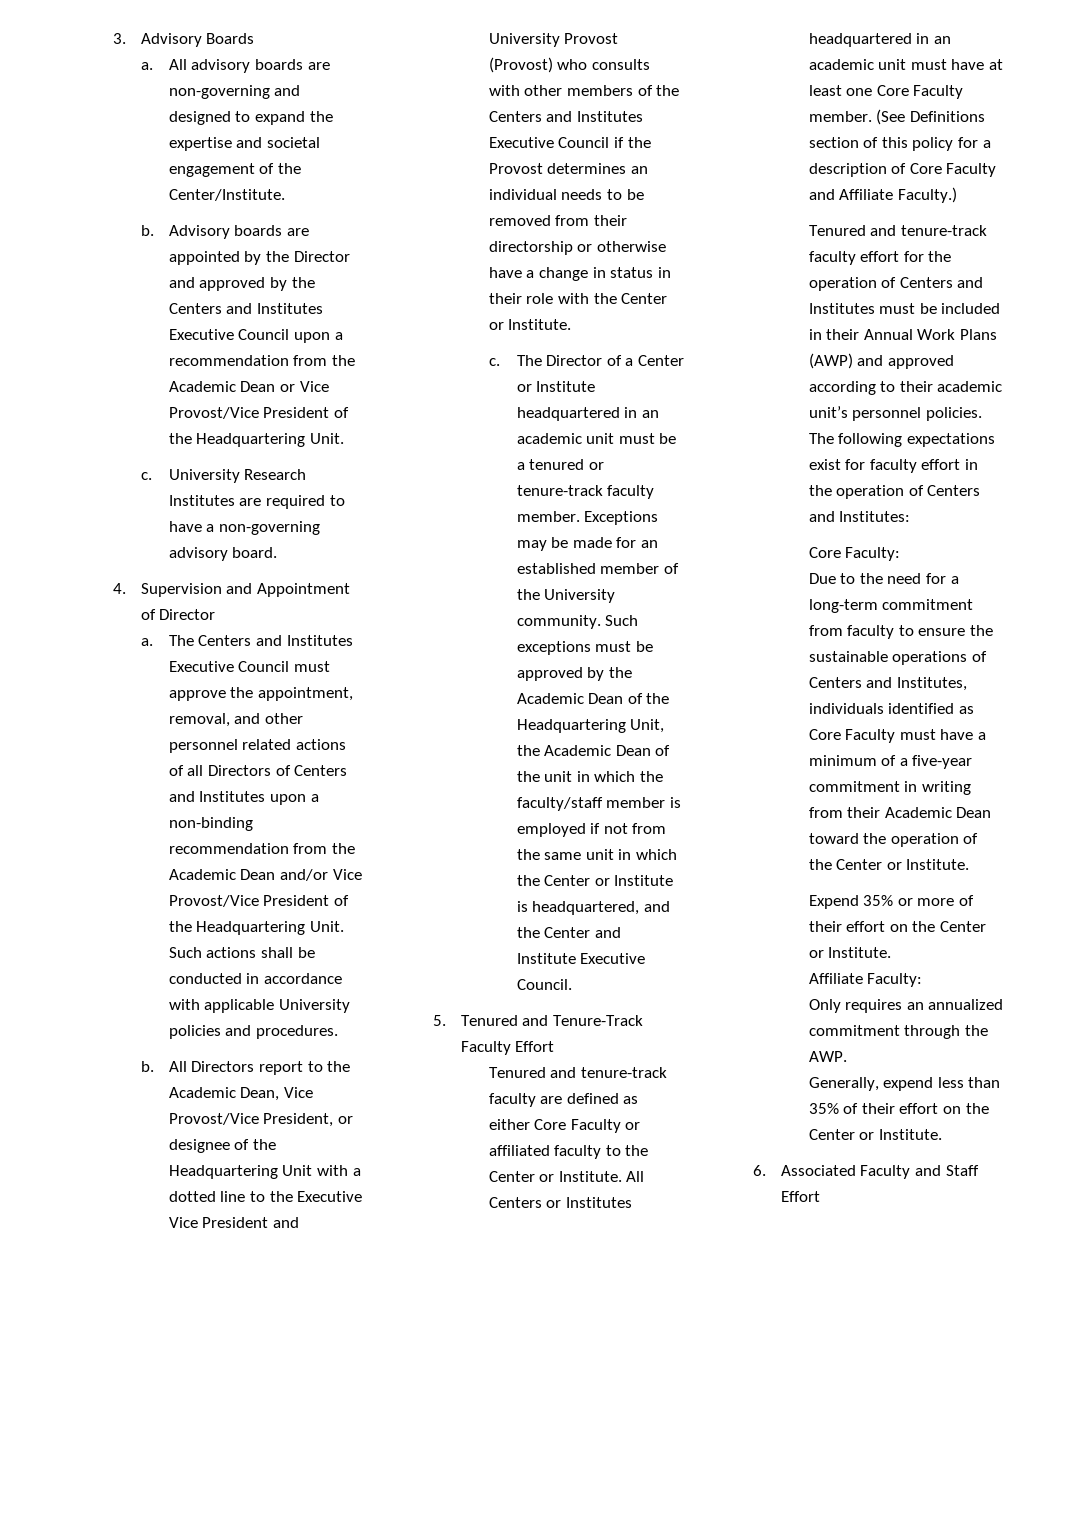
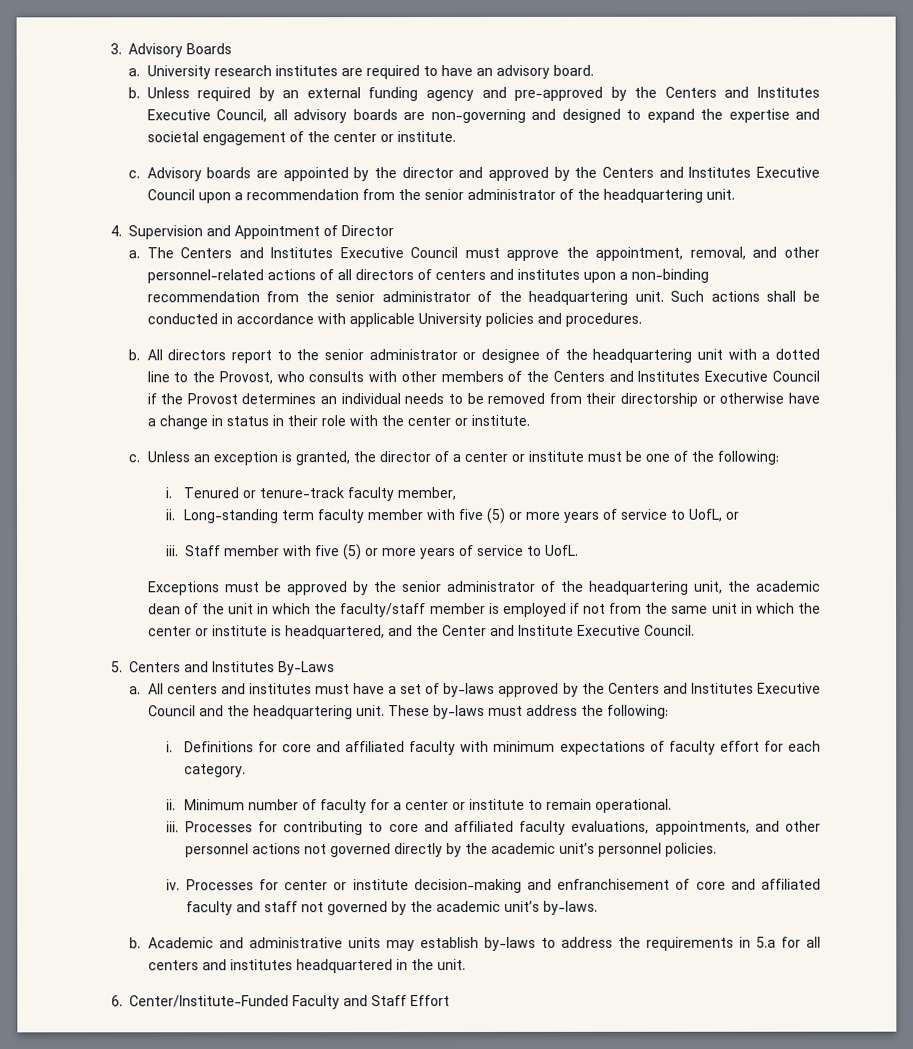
[168,59,187,70] All -> [146,64,594,80] [128,86,821,102] [146,109,288,123] University research institutes are required to have an advisory board. // b. Unless required by an external funding agency and pre-approved by the Centers and Institutes Executive Council, all
[168,189,285,201] [140,225,154,236] Center/Institute. // b. -> [332,131,456,143] [128,170,141,179] center or institute. // c.
[293,251,350,262] Director -> [401,167,454,179] director
[168,381,329,392] [168,407,349,419] [168,433,344,447] [140,469,307,483] [168,495,345,509] [168,521,320,535] [168,547,278,561] Academic Dean or Vice Provost/Vice President of the Headquartering Unit. // c. University Research Institutes are required to have a non-governing advisory board. -> [423,188,735,203] senior administrator of the headquartering unit.
[168,739,292,753] personnel related -> [146,269,264,284] personnel-related
[207,765,348,776] [168,791,266,802] Directors of Centers and Institutes -> [354,268,580,281] directors of centers and institutes
[168,869,362,881] [168,895,349,907] [168,921,344,935] Academic Dean and/or Vice Provost/Vice President of the Headquartering Unit. -> [335,290,664,305] senior administrator of the headquartering unit.
[191,1061,255,1072] Directors -> [167,349,227,361] directors
[168,1087,313,1101] [168,1113,334,1127] Academic Dean, Vice Provost/Vice President, -> [323,348,458,361] senior administrator
[168,1165,313,1179] Headquartering Unit -> [592,348,723,363] headquartering unit
[297,1191,363,1202] [168,1217,299,1228] [488,33,619,47] [488,57,553,73] Executive Vice President and University Provost (Provost) -> [218,371,273,385] Provost,
[621,293,668,304] [488,319,572,330] [488,355,684,366] [516,381,596,392] [516,407,659,421] [516,433,677,444] [516,459,604,470] [516,485,655,499] [516,511,659,525] [516,537,658,551] [516,563,679,574] [516,589,616,603] [516,615,639,629] [516,641,591,655] Center or Institute. // c. The Director of a Center or Institute headquartered in an academic unit must be a tenured or tenure-track faculty member. Exceptions may be made for an established member of the University community. Such exceptions -> [406,414,530,427] [128,450,779,466] [164,487,456,502] [164,507,739,524] [165,544,579,561] [147,581,220,596] center or institute. // c. Unless an exception is granted, the director of a center or institute must be one of the following: // i. Tenured or tenure-track faculty member, // ii. Long-standing term faculty member with five (5) or more years of service to UofL, or // iii. Staff member with five (5) or more years of service to UofL. // Exceptions
[516,693,670,704] [516,719,665,733] [516,745,651,756] Academic Dean of the Headquartering Unit, the Academic Dean -> [401,580,821,595] [147,603,181,615] senior administrator of the headquartering unit, the academic dean
[544,875,674,886] Center or Institute -> [147,625,268,637] center or institute
[460,1015,644,1026] [460,1041,555,1055] [488,1067,667,1078] [488,1093,639,1107] [488,1119,641,1133] [488,1145,649,1159] [488,1171,645,1182] [488,1197,632,1208] [808,33,951,47] [808,59,1004,70] [808,85,964,99] [808,109,985,125] [808,137,991,151] [808,163,997,177] [808,187,957,203] [808,225,987,236] [808,251,952,265] [808,277,984,291] [808,303,1001,314] [808,329,998,340] [808,353,954,369] [808,381,1003,395] [808,406,982,421] [808,433,995,447] [808,459,979,473] [808,485,981,499] [808,511,911,522] [808,547,901,561] [808,573,959,584] [808,599,974,613] [808,625,994,639] [808,651,987,665] [808,677,967,691] [808,703,974,714] [808,729,987,743] [808,755,973,769] [808,781,971,795] [808,807,992,818] [808,833,979,847] [808,859,970,870] [808,895,975,909] [808,921,987,932] [808,947,892,958] [808,973,923,987] [808,999,1004,1013] [808,1025,988,1039] [808,1051,847,1062] [808,1077,1001,1091] [808,1103,989,1114] [808,1129,942,1140] Tenured and Tenure-Track Faculty Effort // Tenured and tenure-track faculty are defined as either Core Faculty or affiliated faculty to the Center or Institute. All Centers or Institutes headquartered in an academic unit must have at least one Core Faculty member. (See Definitions section of this policy for a description of Core Faculty and Affiliate Faculty.) // Tenured and tenure-track faculty effort for the operation of Centers and Institutes must be included in their Annual Work Plans (AWP) and approved according to their academic unit’s personnel policies. The following expectations exist for faculty effort in the operation of Centers and Institutes: // Core Faculty: // Due to the need for a long-term commitment from faculty to ensure the sustainable operations of Centers and Institutes, individuals identified as Core Faculty must have a minimum of a five-year commitment in writing from their Academic Dean toward the operation of the Center or Institute. // Expend 35% or more of their effort on the Center or Institute. // Affiliate Faculty: // Only requires an annualized commitment through the AWP. // Generally, expend less than 35% of their effort on the Center or Institute. -> [129,661,336,676] [129,682,821,698] [147,704,669,720] [165,740,821,756] [183,764,246,778] [165,798,672,814] [165,820,821,836] [184,842,717,858] [165,878,822,894] [185,900,598,916] [129,936,821,952] [147,958,466,974] Centers and Institutes By-Laws // a. All centers and institutes must have a set of by-laws approved by the Centers and Institutes Executive Council and the headquartering unit. These by-laws must address the following: // i. Definitions for core and affiliated faculty with minimum expectations of faculty effort for each category. // ii. Minimum number of faculty for a center or institute to remain operational. // iii. Processes for contributing to core and affiliated faculty evaluations, appointments, and other personnel actions not governed directly by the academic unit’s personnel policies. // iv. Processes for center or institute decision-making and enfranchisement of core and affiliated faculty and staff not governed by the academic unit’s by-laws. // b. Academic and administrative units may establish by-laws to address the requirements in 5.a for all centers and institutes headquartered in the unit.
[780,1165,856,1176] Associated -> [129,995,290,1008] Center/Institute-Funded

